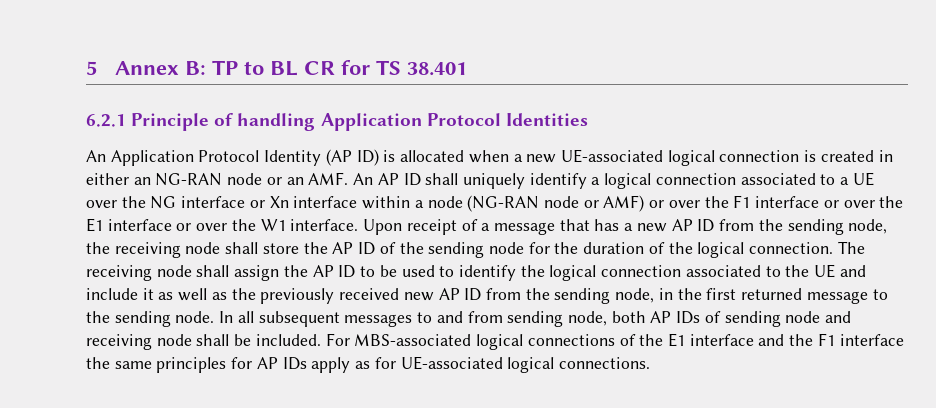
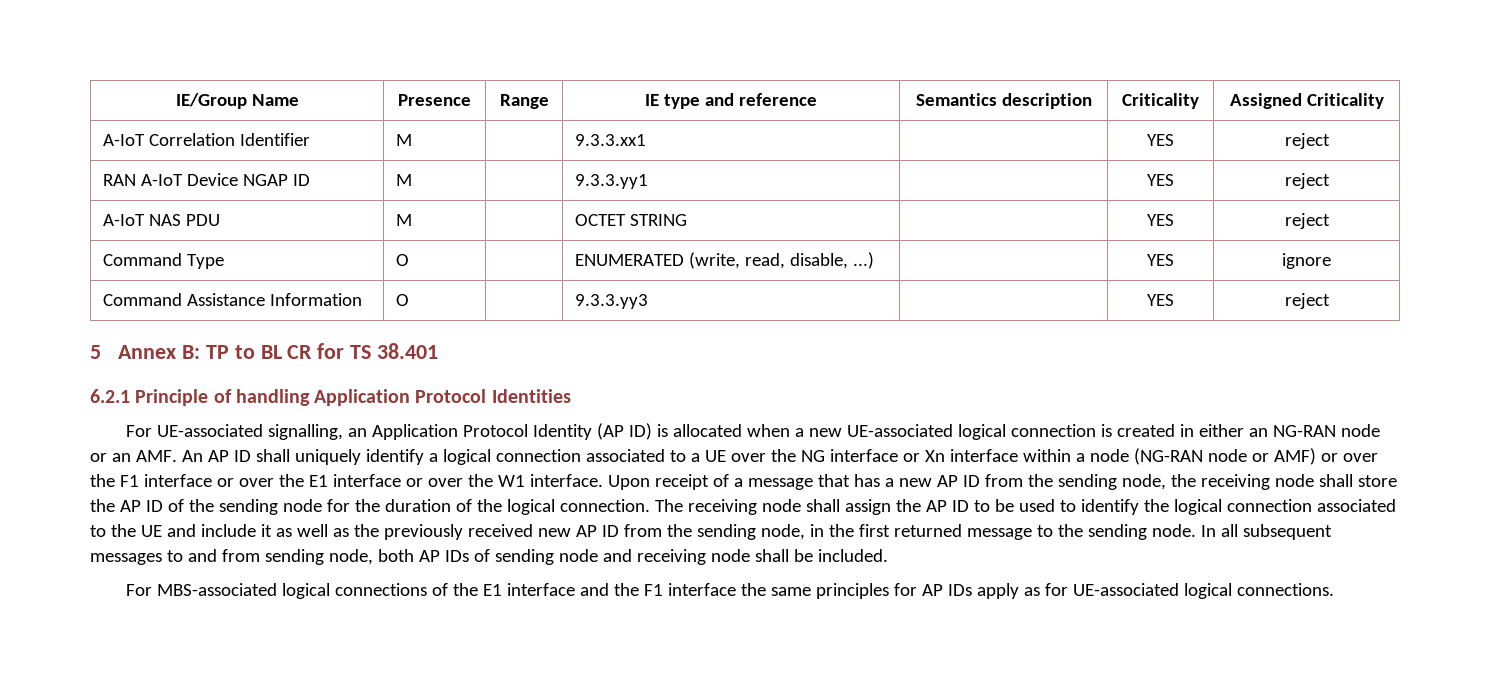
(86, 68) none -> [175,93,299,109] [398,94,471,106] [499,94,549,109] [645,93,817,109] [915,93,1092,109] [1122,93,1199,109] [1229,93,1384,109] [103,133,311,146] [396,134,413,146] [575,134,647,146] [1147,134,1174,146] [1284,133,1330,149] [103,173,311,186] [396,174,413,186] [575,174,649,189] [1147,174,1174,186] [1284,173,1330,189] [103,214,221,226] [396,214,413,226] [575,214,688,226] [1147,214,1174,226] [1284,213,1330,229] [103,253,225,269] [396,254,410,266] [575,252,875,269] [1147,254,1174,266] [1282,253,1331,269] [103,293,363,306] [396,294,410,306] [575,294,649,309] [1147,294,1174,306] [1284,293,1330,309] IE/Group Name | Presence | Range | IE type and reference | Semantics description | Criticality | Assigned Criticality // A-IoT Correlation Identifier | M | | 9.3.3.xx1 | | YES | reject // RAN A-IoT Device NGAP ID | M | | 9.3.3.yy1 | | YES | reject // A-IoT NAS PDU | M | | OCTET STRING | | YES | reject // Command Type | O | | ENUMERATED (write, read, disable, ...) | | YES | ignore // Command Assistance Information | O | | 9.3.3.yy3 | | YES | reject //
[86,150,106,162] An -> [126,424,368,440] For UE-associated signalling, an
(321, 340) none -> (888, 555) //

